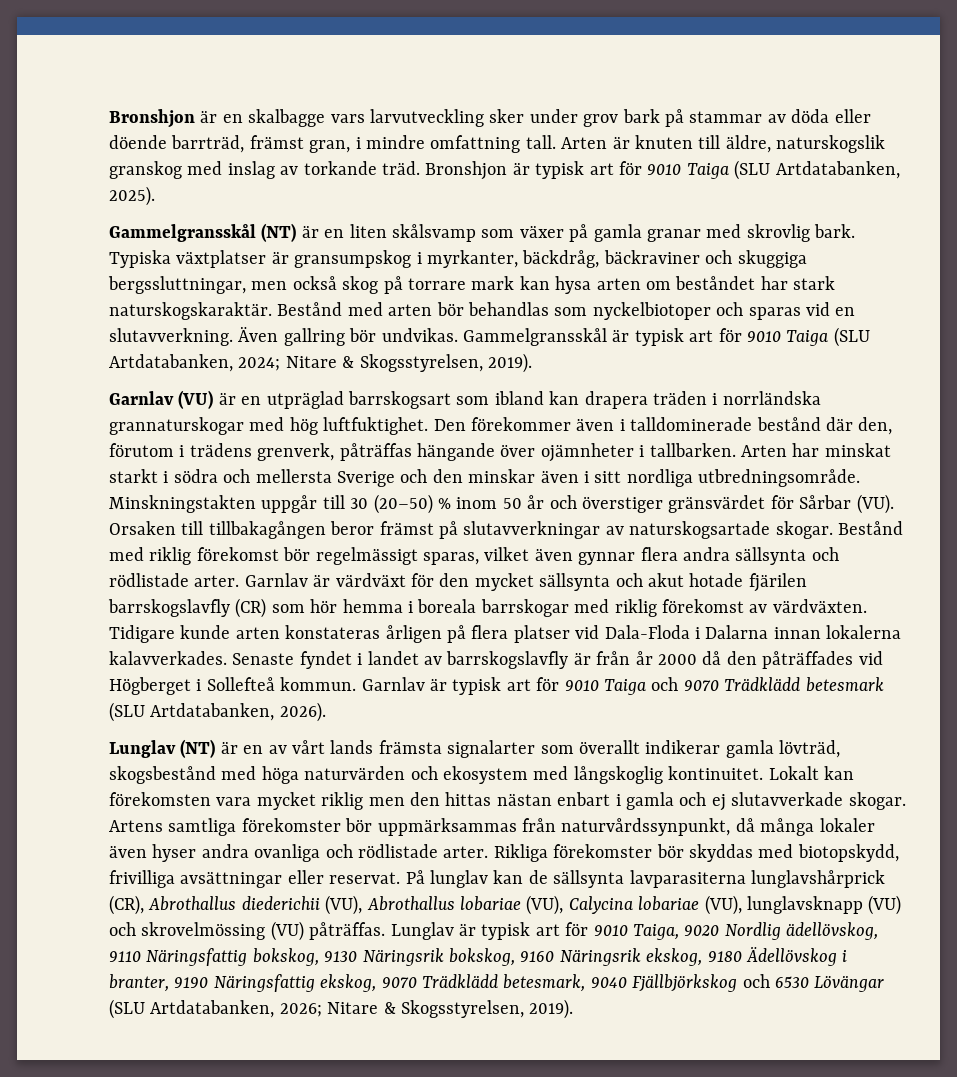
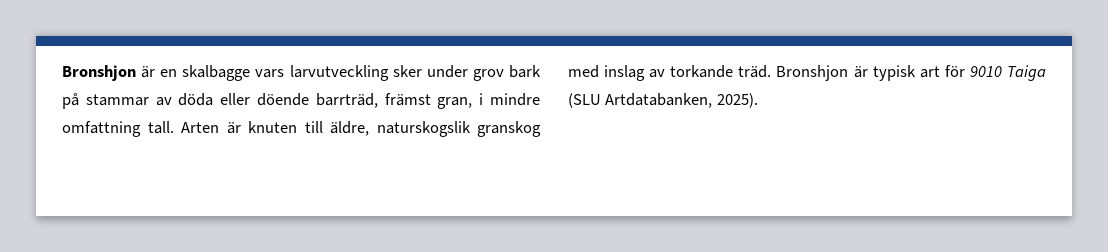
[109,223,856,242] [109,250,807,268] [108,276,836,294] [109,302,856,320] [109,326,870,347] [109,353,532,373] [109,390,821,409] [109,417,893,435] [109,443,891,462] [109,469,861,487] [109,494,894,514] [109,521,903,539] [109,547,839,565] [109,573,807,592] [108,598,867,618] [109,625,902,643] [109,651,883,669] [109,677,884,695] [109,702,326,722] [109,739,841,758] [109,766,854,784] [109,792,906,811] [109,818,875,836] [109,844,899,862] [109,870,885,888] [109,895,902,915] [109,921,879,941] [109,946,848,966] [109,974,885,992] [109,999,574,1019] // Gammelgransskål (NT) är en liten skålsvamp som växer på gamla granar med skrovlig bark. Typiska växtplatser är gransumpskog i myrkanter, bäckdråg, bäckraviner och skuggiga bergssluttningar, men också skog på torrare mark kan hysa arten om beståndet har stark naturskogskaraktär. Bestånd med arten bör behandlas som nyckelbiotoper och sparas vid en slutavverkning. Även gallring bör undvikas. Gammelgransskål är typisk art för 9010 Taiga (SLU Artdatabanken, 2024; Nitare & Skogsstyrelsen, 2019). // Garnlav (VU) är en utpräglad barrskogsart som ibland kan drapera träden i norrländska grannaturskogar med hög luftfuktighet. Den förekommer även i talldominerade bestånd där den, förutom i trädens grenverk, påträffas hängande över ojämnheter i tallbarken. Arten har minskat starkt i södra och mellersta Sverige och den minskar även i sitt nordliga utbredningsområde. Minskningstakten uppgår till 30 (20–50) % inom 50 år och överstiger gränsvärdet för Sårbar (VU). Orsaken till tillbakagången beror främst på slutavverkningar av naturskogsartade skogar. Bestånd med riklig förekomst bör regelmässigt sparas, vilket även gynnar flera andra sällsynta och rödlistade arter. Garnlav är värdväxt för den mycket sällsynta och akut hotade fjärilen barrskogslavfly (CR) som hör hemma i boreala barrskogar med riklig förekomst av värdväxten. Tidigare kunde arten konstateras årligen på flera platser vid Dala-Floda i Dalarna innan lokalerna kalavverkades. Senaste fyndet i landet av barrskogslavfly är från år 2000 då den påträffades vid Högberget i Sollefteå kommun. Garnlav är typisk art för 9010 Taiga och 9070 Trädklädd betesmark (SLU Artdatabanken, 2026). // Lunglav (NT) är en av vårt lands främsta signalarter som överallt indikerar gamla lövträd, skogsbestånd med höga naturvärden och ekosystem med långskoglig kontinuitet. Lokalt kan förekomsten vara mycket riklig men den hittas nästan enbart i gamla och ej slutavverkade skogar. Artens samtliga förekomster bör uppmärksammas från naturvårdssynpunkt, då många lokaler även hyser andra ovanliga och rödlistade arter. Rikliga förekomster bör skyddas med biotopskydd, frivilliga avsättningar eller reservat. På lunglav kan de sällsynta lavparasiterna lunglavshårprick (CR), Abrothallus diederichii (VU), Abrothallus lobariae (VU), Calycina lobariae (VU), lunglavsknapp (VU) och skrovelmössing (VU) påträffas. Lunglav är typisk art för 9010 Taiga, 9020 Nordlig ädellövskog, 9110 Näringsfattig bokskog, 9130 Näringsrik bokskog, 9160 Näringsrik ekskog, 9180 Ädellövskog i branter, 9190 Näringsfattig ekskog, 9070 Trädklädd betesmark, 9040 Fjällbjörkskog och 6530 Lövängar (SLU Artdatabanken, 2026; Nitare & Skogsstyrelsen, 2019). -> (758, 100) none

